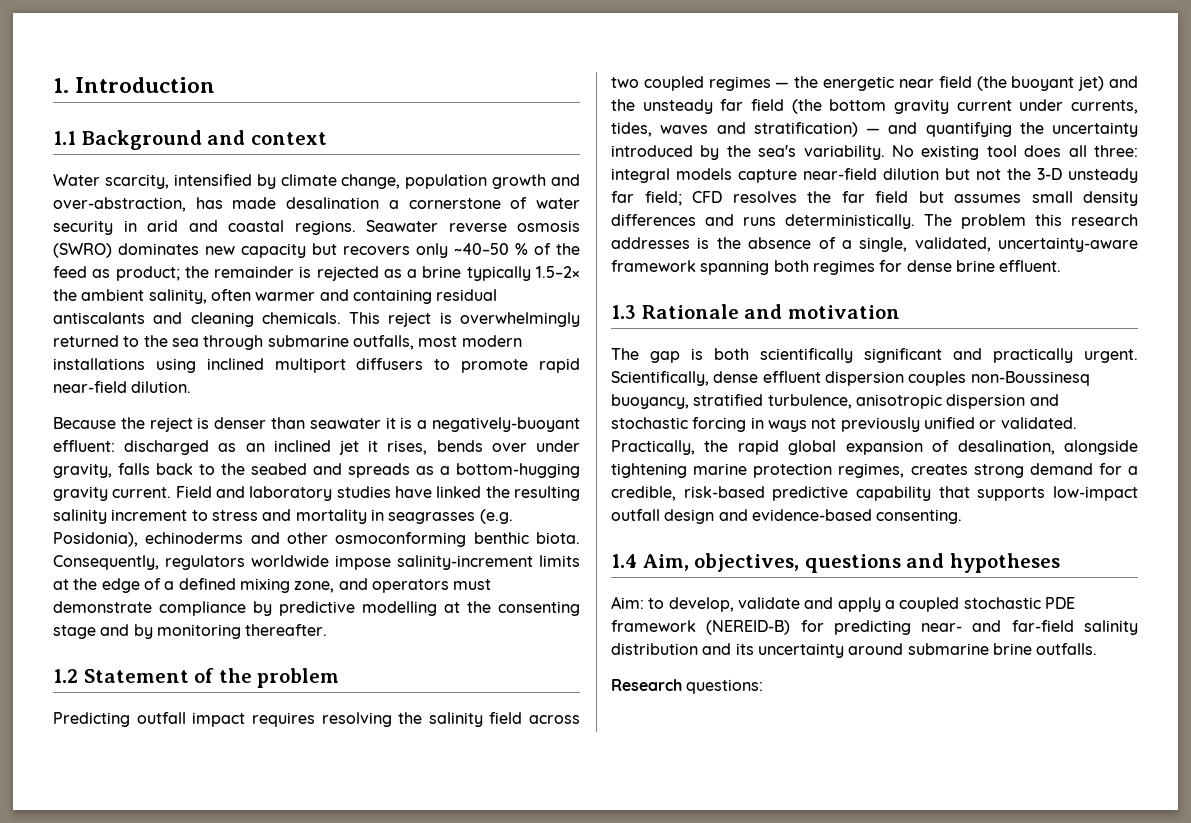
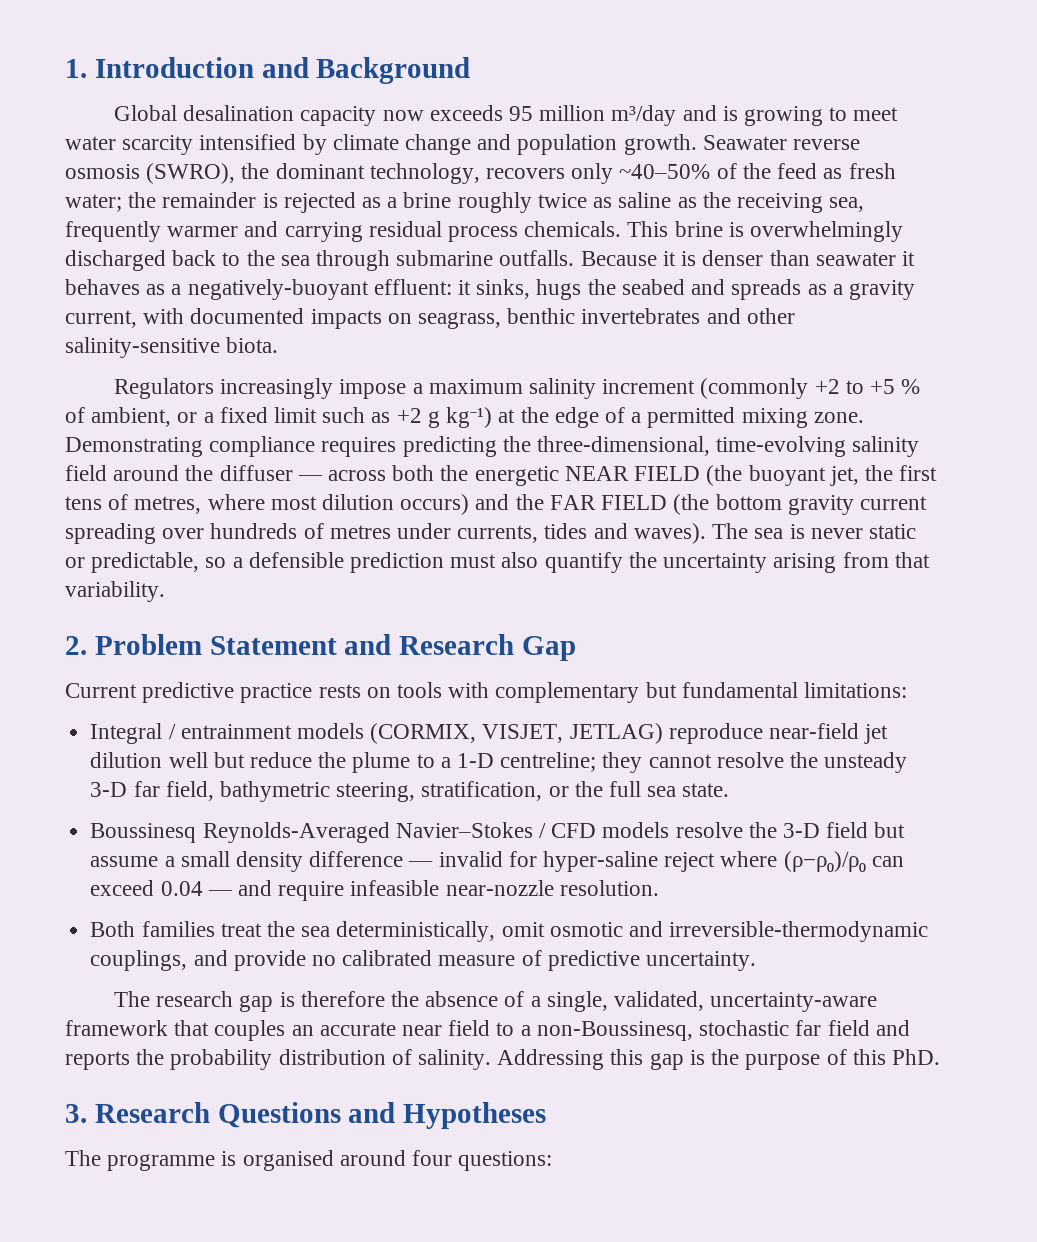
[53,130,327,150] [53,174,580,189] [53,197,580,212] [53,220,580,235] [53,243,528,258] // 1.1 Background and context // Water scarcity, intensified by climate change, population growth and over-abstraction, has made desalination a cornerstone of water security in arid and coastal regions. Seawater reverse osmosis (SWRO) dominates new capacity but recovers only ~40–50 % -> [261,57,471,84] [113,105,899,126] [65,134,861,155] [65,163,711,184] and Background // Global desalination capacity now exceeds 95 million m³/day and is growing to meet water scarcity intensified by climate change and population growth. Seawater reverse osmosis (SWRO), the dominant technology, recovers only ~40–50%
[115,266,180,281] product; -> [848,163,896,179] [65,194,122,212] fresh water;
[466,266,580,281] [53,289,498,304] [53,312,254,327] typically 1.5–2× the ambient salinity, often warmer and containing residual antiscalants and cleaning -> [457,192,865,213] [65,221,519,242] roughly twice as saline as the receiving sea, frequently warmer and carrying residual process
[388,312,432,327] reject -> [674,221,723,237] brine
[53,335,119,347] returned -> [65,250,217,271] discharged back
[352,335,522,350] [53,358,580,373] [53,381,192,393] [53,417,193,432] outfalls, most modern installations using inclined multiport diffusers to promote rapid near-field dilution. // Because the reject -> [499,250,676,266] outfalls. Because it
[400,417,413,429] is -> [65,279,166,295] behaves as
[124,440,580,455] [53,463,215,478] discharged as an inclined jet it rises, bends over under gravity, falls back to -> [458,279,582,300] it sinks, hugs
[456,463,580,478] [53,486,580,501] [53,509,513,524] [53,532,580,547] [53,555,580,570] bottom-hugging gravity current. Field and laboratory studies have linked the resulting salinity increment to stress and mortality in seagrasses (e.g. Posidonia), echinoderms and other osmoconforming benthic biota. Consequently, regulators worldwide impose salinity-increment limits -> [848,280,915,300] [65,308,795,329] [65,337,279,358] [113,378,921,399] [65,407,493,428] gravity current, with documented impacts on seagrass, benthic invertebrates and other salinity-sensitive biota. // Regulators increasingly impose a maximum salinity increment (commonly +2 to +5 % of ambient, or a fixed limit such as +2 g kg⁻¹)
[178,578,492,593] [53,601,580,616] [53,624,328,639] [53,668,340,688] [53,712,580,727] [611,76,1138,91] [611,99,1138,114] [611,122,1138,137] [611,145,1138,160] [611,168,1138,183] [611,191,1138,206] [611,214,1138,229] [611,237,710,249] defined mixing zone, and operators must demonstrate compliance by predictive modelling at the consenting stage and by monitoring thereafter. // 1.2 Statement of the problem // Predicting outfall impact requires resolving the salinity field across two coupled regimes — the energetic near field (the buoyant jet) and the unsteady far field (the bottom gravity current under currents, tides, waves and stratification) — and quantifying the uncertainty introduced by the sea's variability. No existing tool does all three: integral models capture near-field dilution but not the 3-D unsteady far field; CFD resolves the far field but assumes small density differences and runs deterministically. The problem this research addresses is -> [647,407,864,428] [65,436,920,457] [65,465,938,486] [65,494,927,515] [65,523,916,544] [65,552,930,573] [65,581,165,602] [65,634,577,661] [65,682,908,703] [90,723,889,744] [90,752,908,773] [90,781,730,802] [90,822,906,843] [90,851,904,872] [90,880,659,901] [90,921,929,942] [90,950,756,971] [113,991,385,1012] permitted mixing zone. Demonstrating compliance requires predicting the three-dimensional, time-evolving salinity field around the diffuser — across both the energetic NEAR FIELD (the buoyant jet, the first tens of metres, where most dilution occurs) and the FAR FIELD (the bottom gravity current spreading over hundreds of metres under currents, tides and waves). The sea is never static or predictable, so a defensible prediction must also quantify the uncertainty arising from that variability. // 2. Problem Statement and Research Gap // Current predictive practice rests on tools with complementary but fundamental limitations: // Integral / entrainment models (CORMIX, VISJET, JETLAG) reproduce near-field jet dilution well but reduce the plume to a 1-D centreline; they cannot resolve the unsteady 3-D far field, bathymetric steering, stratification, or the full sea state. // Boussinesq Reynolds-Averaged Navier–Stokes / CFD models resolve the 3-D field but assume a small density difference — invalid for hyper-saline reject where (ρ−ρ₀)/ρ₀ can exceed 0.04 — and require infeasible near-nozzle resolution. // Both families treat the sea deterministically, omit osmotic and irreversible-thermodynamic couplings, and provide no calibrated measure of predictive uncertainty. // The research gap is therefore
[700,260,1062,275] [611,304,900,319] [611,348,1138,363] [611,371,1090,386] [611,394,1059,409] [611,417,1077,432] [611,440,1138,455] [611,463,1138,478] [611,486,1138,501] [611,509,963,524] [611,553,1060,573] [611,596,1075,612] [611,620,1138,635] [611,643,1098,658] [611,679,682,691] spanning both regimes for dense brine effluent. // 1.3 Rationale and motivation // The gap is both scientifically significant and practically urgent. Scientifically, dense effluent dispersion couples non-Boussinesq buoyancy, stratified turbulence, anisotropic dispersion and stochastic forcing in ways not previously unified or validated. Practically, the rapid global expansion of desalination, alongside tightening marine protection regimes, creates strong demand for a credible, risk-based predictive capability that supports low-impact outfall design and evidence-based consenting. // 1.4 Aim, objectives, questions and hypotheses // Aim: to develop, validate and apply a coupled stochastic PDE framework (NEREID-B) for predicting near- and far-field salinity distribution and its uncertainty around submarine brine outfalls. // Research -> [174,1020,910,1041] [65,1049,940,1070] [65,1102,547,1129] [65,1150,453,1171] that couples an accurate near field to a non-Boussinesq, stochastic far field and reports the probability distribution of salinity. Addressing this gap is the purpose of this PhD. // 3. Research Questions and Hypotheses // The programme is organised around four

